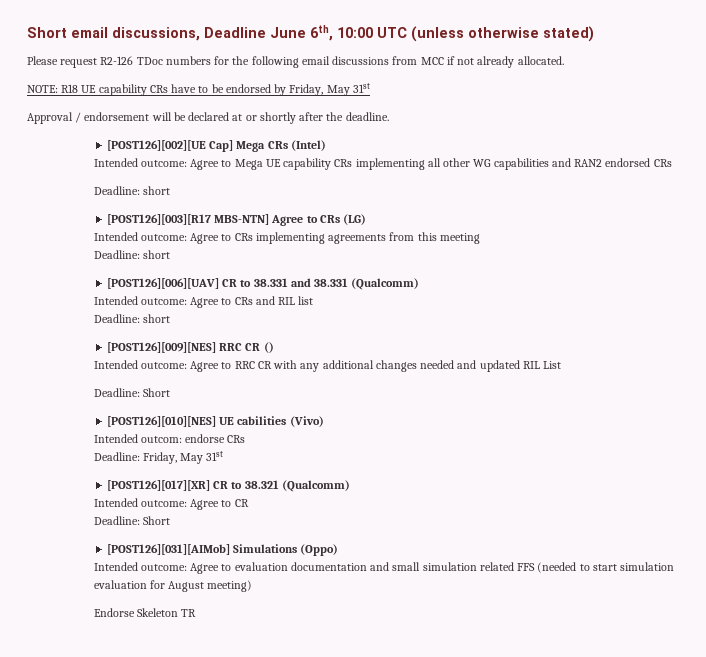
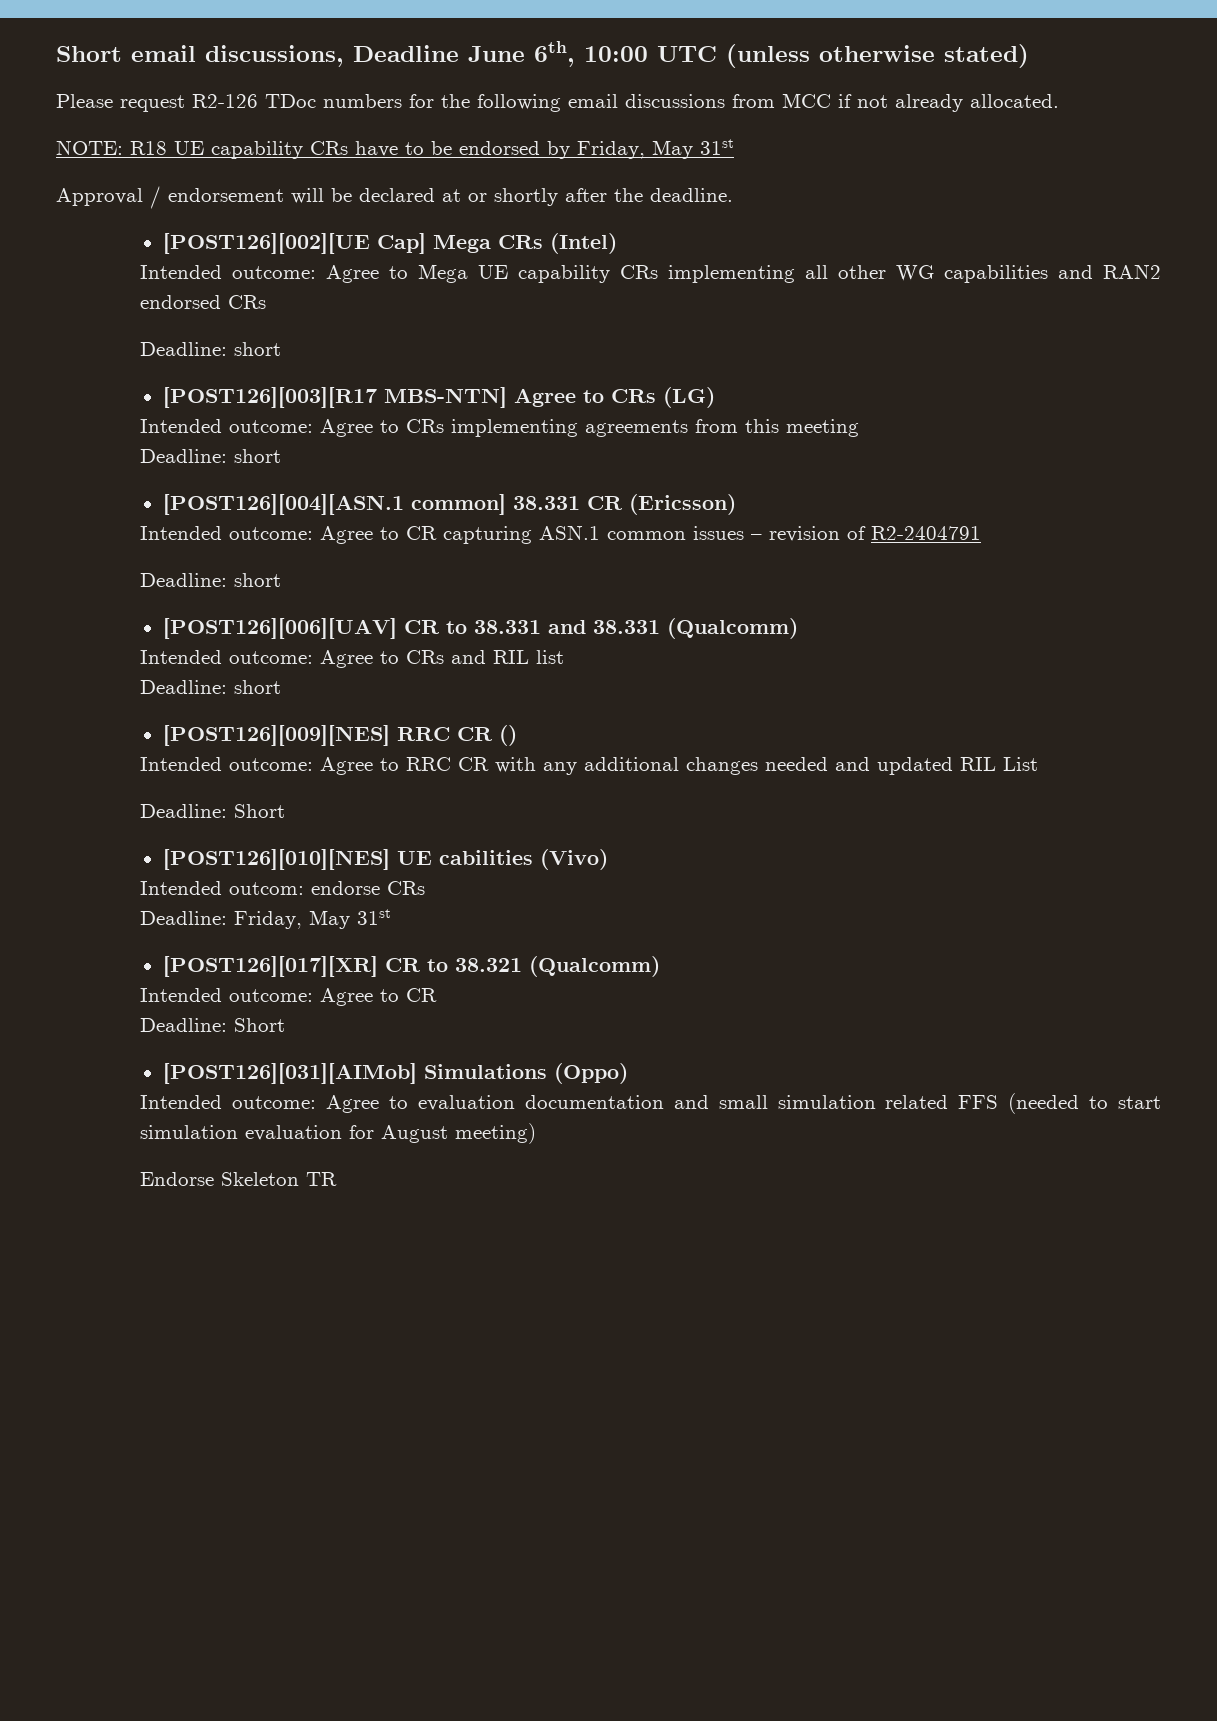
(170, 254) none -> [162,494,736,515] [140,525,982,544] [140,573,282,587] // [POST126][004][ASN.1 common] 38.331 CR (Ericsson) // Intended outcome: Agree to CR capturing ASN.1 common issues – revision of R2-2404791 // Deadline: short

